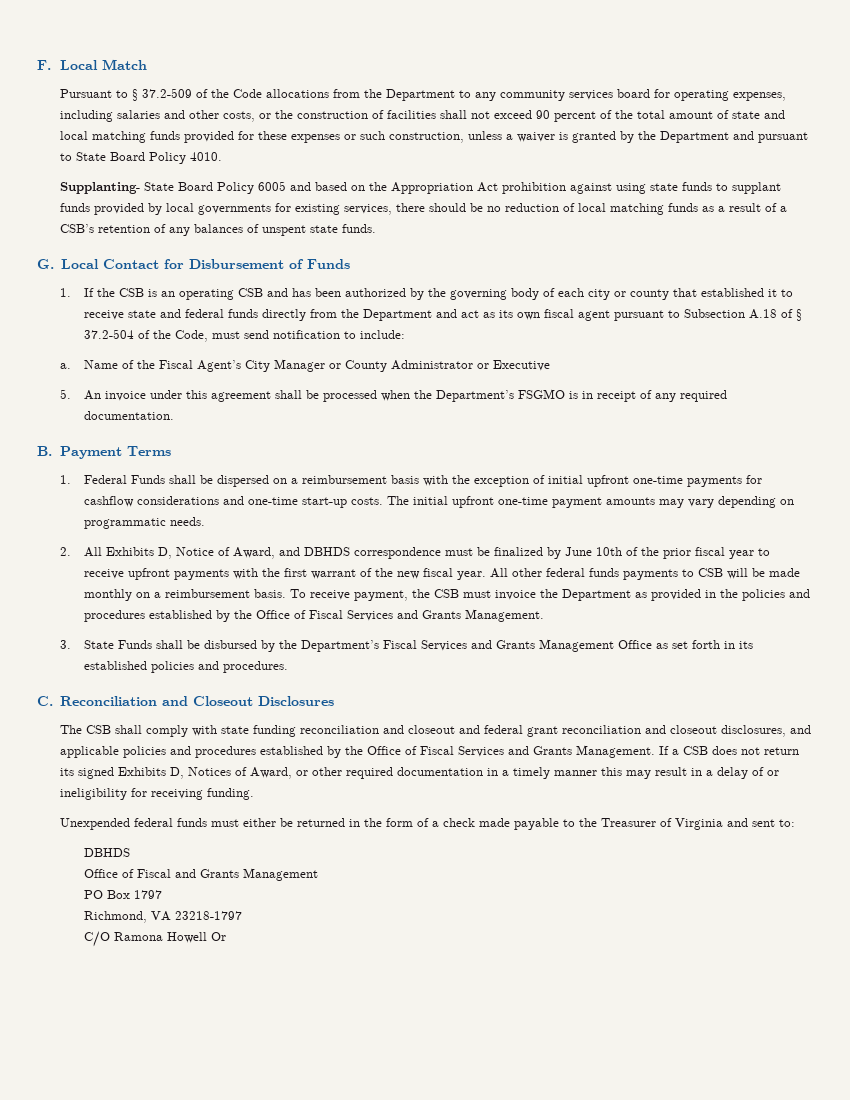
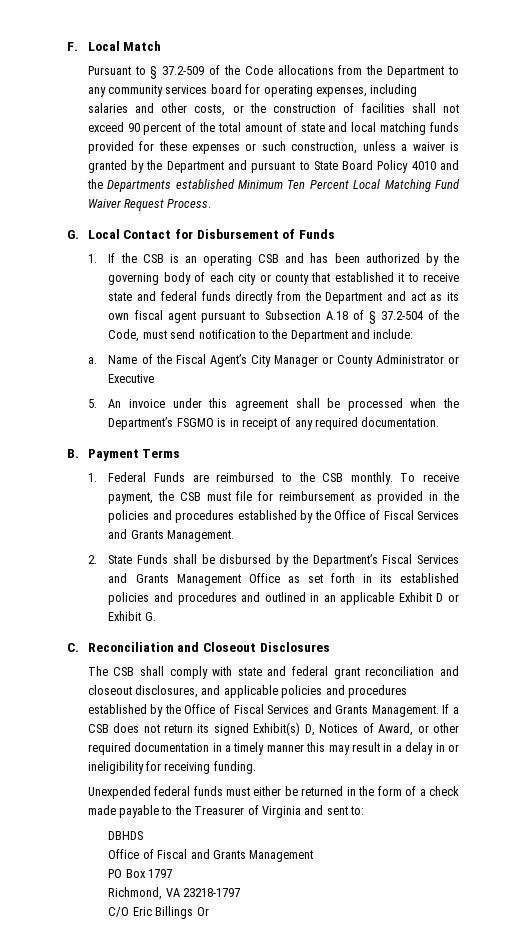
[190,152,223,161] [60,181,782,194] [60,203,788,215] [60,224,377,236] 4010. // Supplanting- State Board Policy 6005 and based on the Appropriation Act prohibition against using state funds to supplant funds provided by local governments for existing services, there should be no reduction of local matching funds as a result of a CSB’s retention of any balances of unspent state funds. -> [411,160,459,170] [86,179,460,192] [87,199,212,211] 4010 and the Departments established Minimum Ten Percent Local Matching Fund Waiver Request Process.
(356, 335) none -> [271,329,371,342] the Department and
[168,475,762,487] [83,496,794,508] [83,517,205,529] [60,547,770,559] [83,568,800,580] [83,589,286,601] shall be dispersed on a reimbursement basis with the exception of initial upfront one-time payments for cashflow considerations and one-time start-up costs. The initial upfront one-time payment amounts may vary depending on programmatic needs. // 2. All Exhibits D, Notice of Award, and DBHDS correspondence must be finalized by June 10th of the prior fiscal year to receive upfront payments with the first warrant of the new fiscal year. All other federal funds payments to CSB will be made monthly on a reimbursement basis. -> [192,472,393,485] are reimbursed to the CSB monthly.
[494,589,631,601] invoice the Department -> [236,491,354,501] file for reimbursement
[60,640,72,649] 3. -> [87,555,97,564] 2.
[222,661,288,673] procedures. -> [177,592,459,605] [108,611,156,621] procedures and outlined in an applicable Exhibit D or Exhibit G.
[253,725,456,737] funding reconciliation and closeout -> (262, 671) none
[118,767,167,776] Exhibits -> [253,722,301,736] Exhibit(s)
[752,767,765,776] of -> [435,743,445,752] in
[113,932,207,943] Ramona Howell -> [132,906,194,919] Eric Billings

